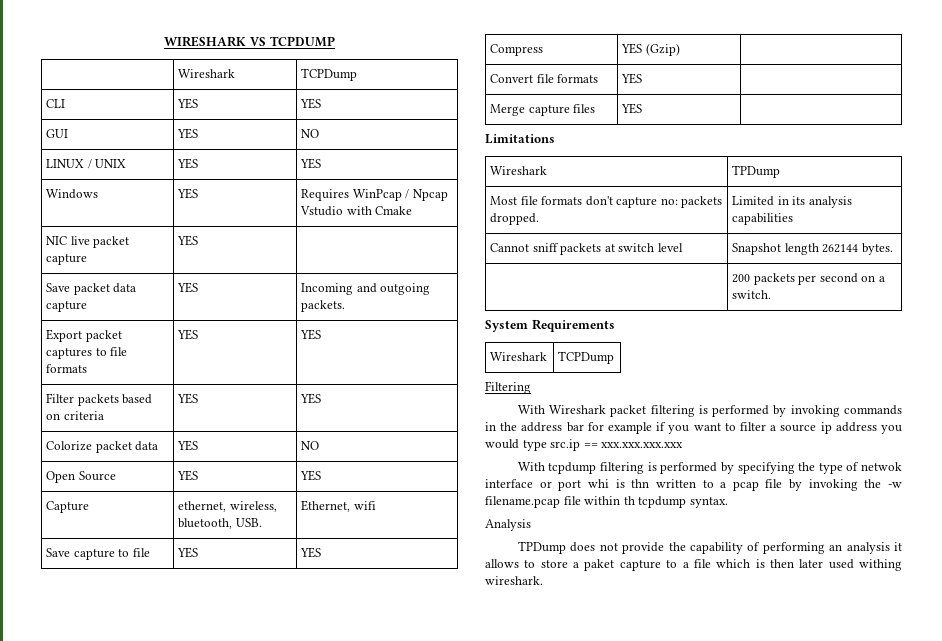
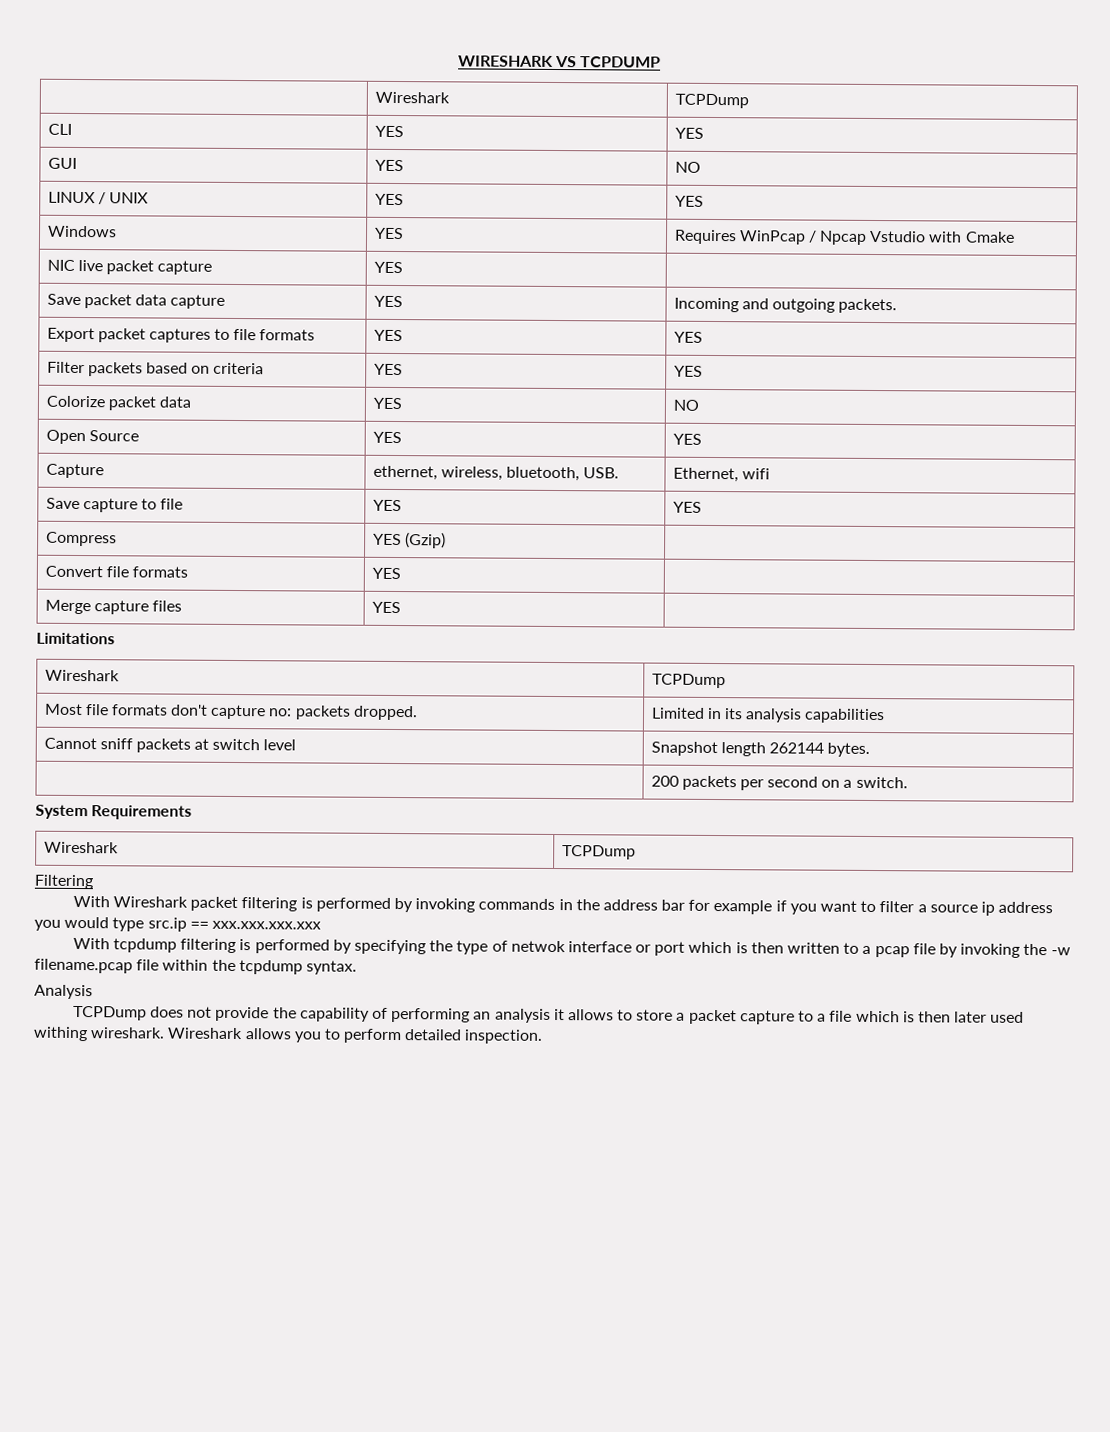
[732,165,781,178] TPDump -> [651,673,726,689] TCPDump
[587,479,650,488] whi is thn -> [688,941,784,954] which is then
[623,496,635,505] th -> [211,959,236,971] the
[517,541,566,554] TPDump -> [72,1005,147,1021] TCPDump
[584,559,615,571] paket -> [688,1009,737,1025] packet
(543, 580) none -> [167,1027,544,1044] Wireshark allows you to perform detailed inspection.

